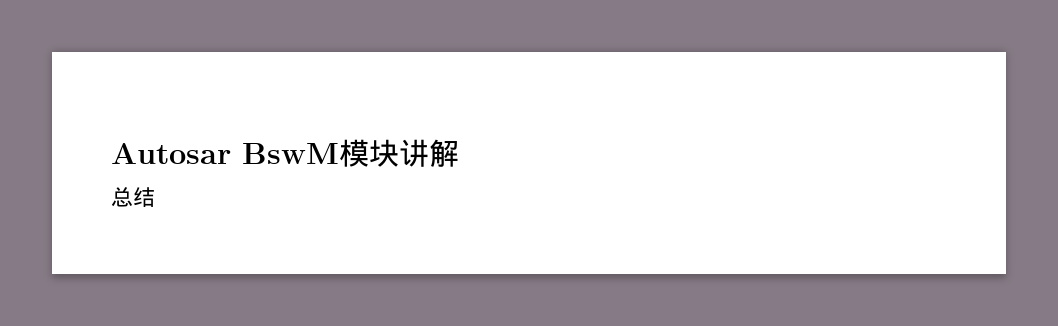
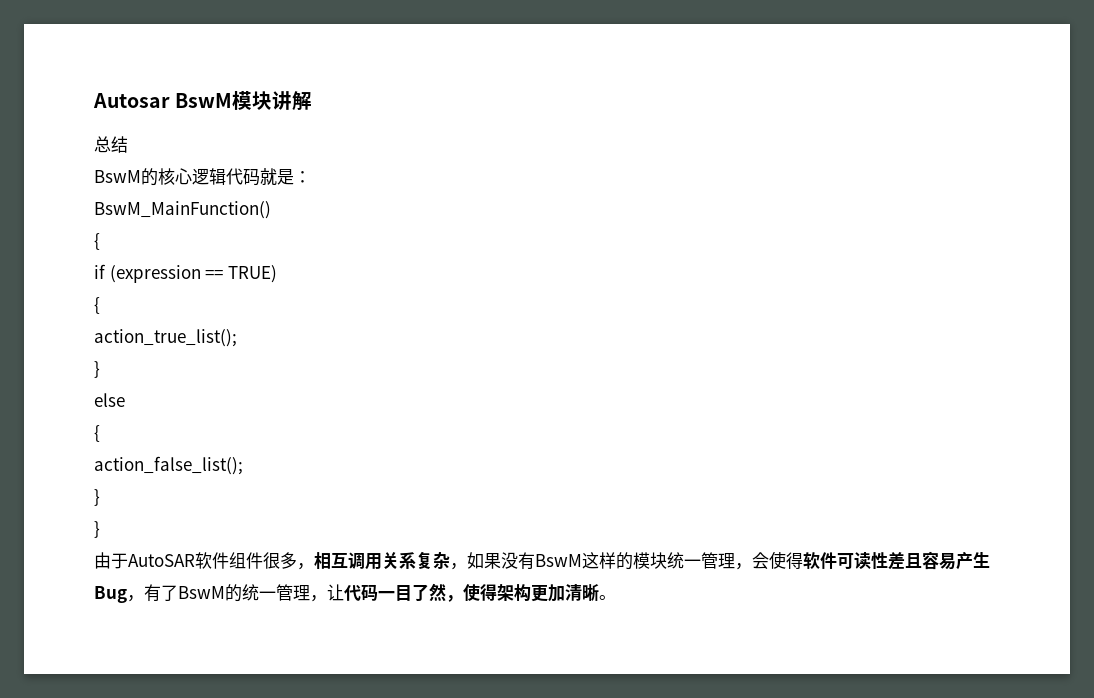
(155, 197) none -> [94,168,311,186] [94,201,271,219] [94,233,100,250] [94,264,277,283] [94,297,100,314] [94,329,237,347] [94,361,100,378] [94,393,125,407] [94,425,100,442] [94,456,243,475] [94,489,100,506] [94,521,100,538] [94,551,990,570] [94,583,616,603] // BswM的核心逻辑代码就是： // BswM_MainFunction() // { // if (expression == TRUE) // { // action_true_list(); // } // else // { // action_false_list(); // } // } // 由于AutoSAR软件组件很多，相互调用关系复杂，如果没有BswM这样的模块统一管理，会使得软件可读性差且容易产生Bug，有了BswM的统一管理，让代码一目了然，使得架构更加清晰。

